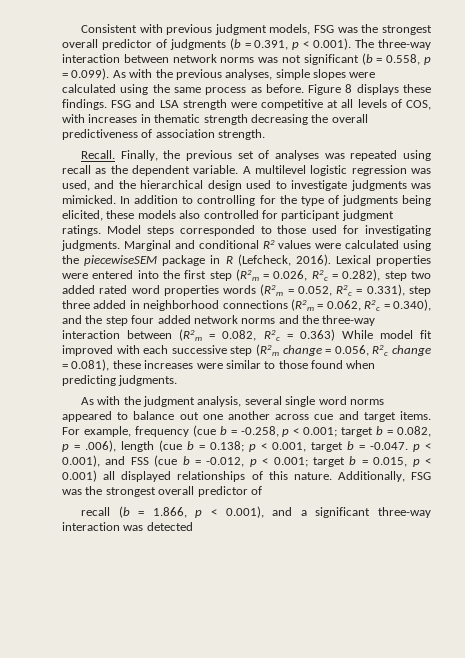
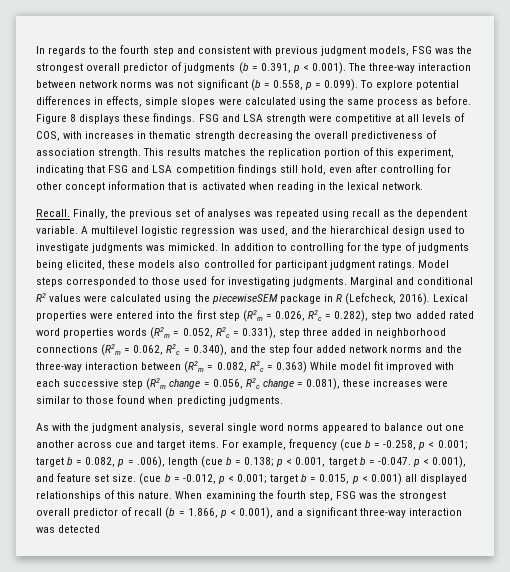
[80,24,137,33] Consistent -> [36,45,250,56] In regards to the fourth step and consistent
[112,69,273,80] As with the previous analyses, -> [360,80,460,90] [36,96,143,107] To explore potential differences in effects,
(266, 134) none -> [143,147,455,158] [36,164,452,175] [36,181,424,192] This results matches the replication portion of this experiment, indicating that FSG and LSA competition findings still hold, even after controlling for other concept information that is activated when reading in the lexical network.
[130,457,149,465] FSS -> [57,473,137,482] feature set size.
[337,471,431,482] [62,486,262,497] Additionally, FSG was the strongest overall predictor of // -> [175,490,447,501] [36,507,133,518] When examining the fourth step, FSG was the strongest overall predictor of

